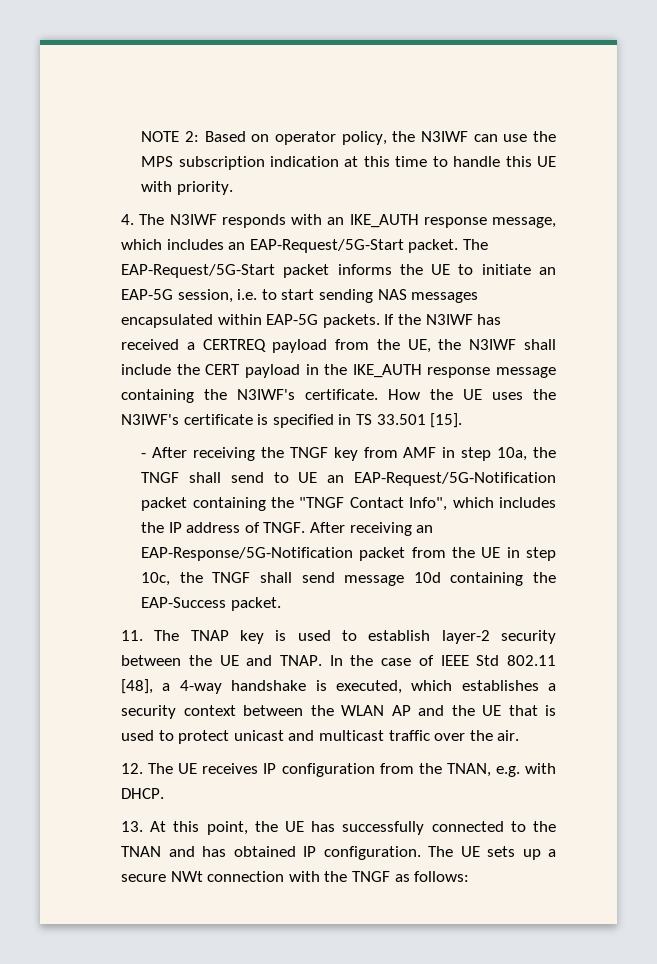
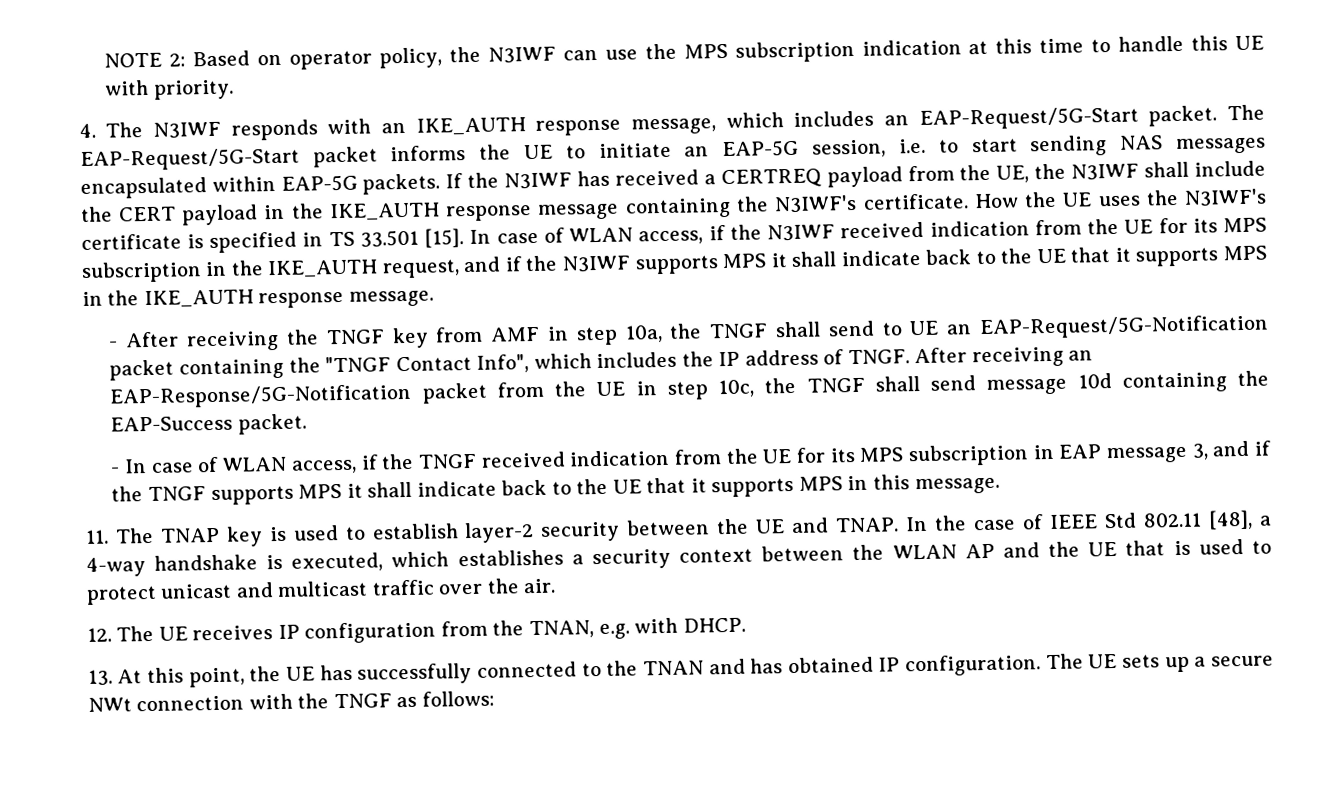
(463, 420) none -> [469,217,1268,245] [80,245,1268,284] [81,289,434,309] In case of WLAN access, if the N3IWF received indication from the UE for its MPS subscription in the IKE_AUTH request, and if the N3IWF supports MPS it shall indicate back to the UE that it supports MPS in the IKE_AUTH response message.
(281, 604) none -> [111,440,1272,474] [111,474,1000,506] // - In case of WLAN access, if the TNGF received indication from the UE for its MPS subscription in EAP message 3, and if the TNGF supports MPS it shall indicate back to the UE that it supports MPS in this message.

